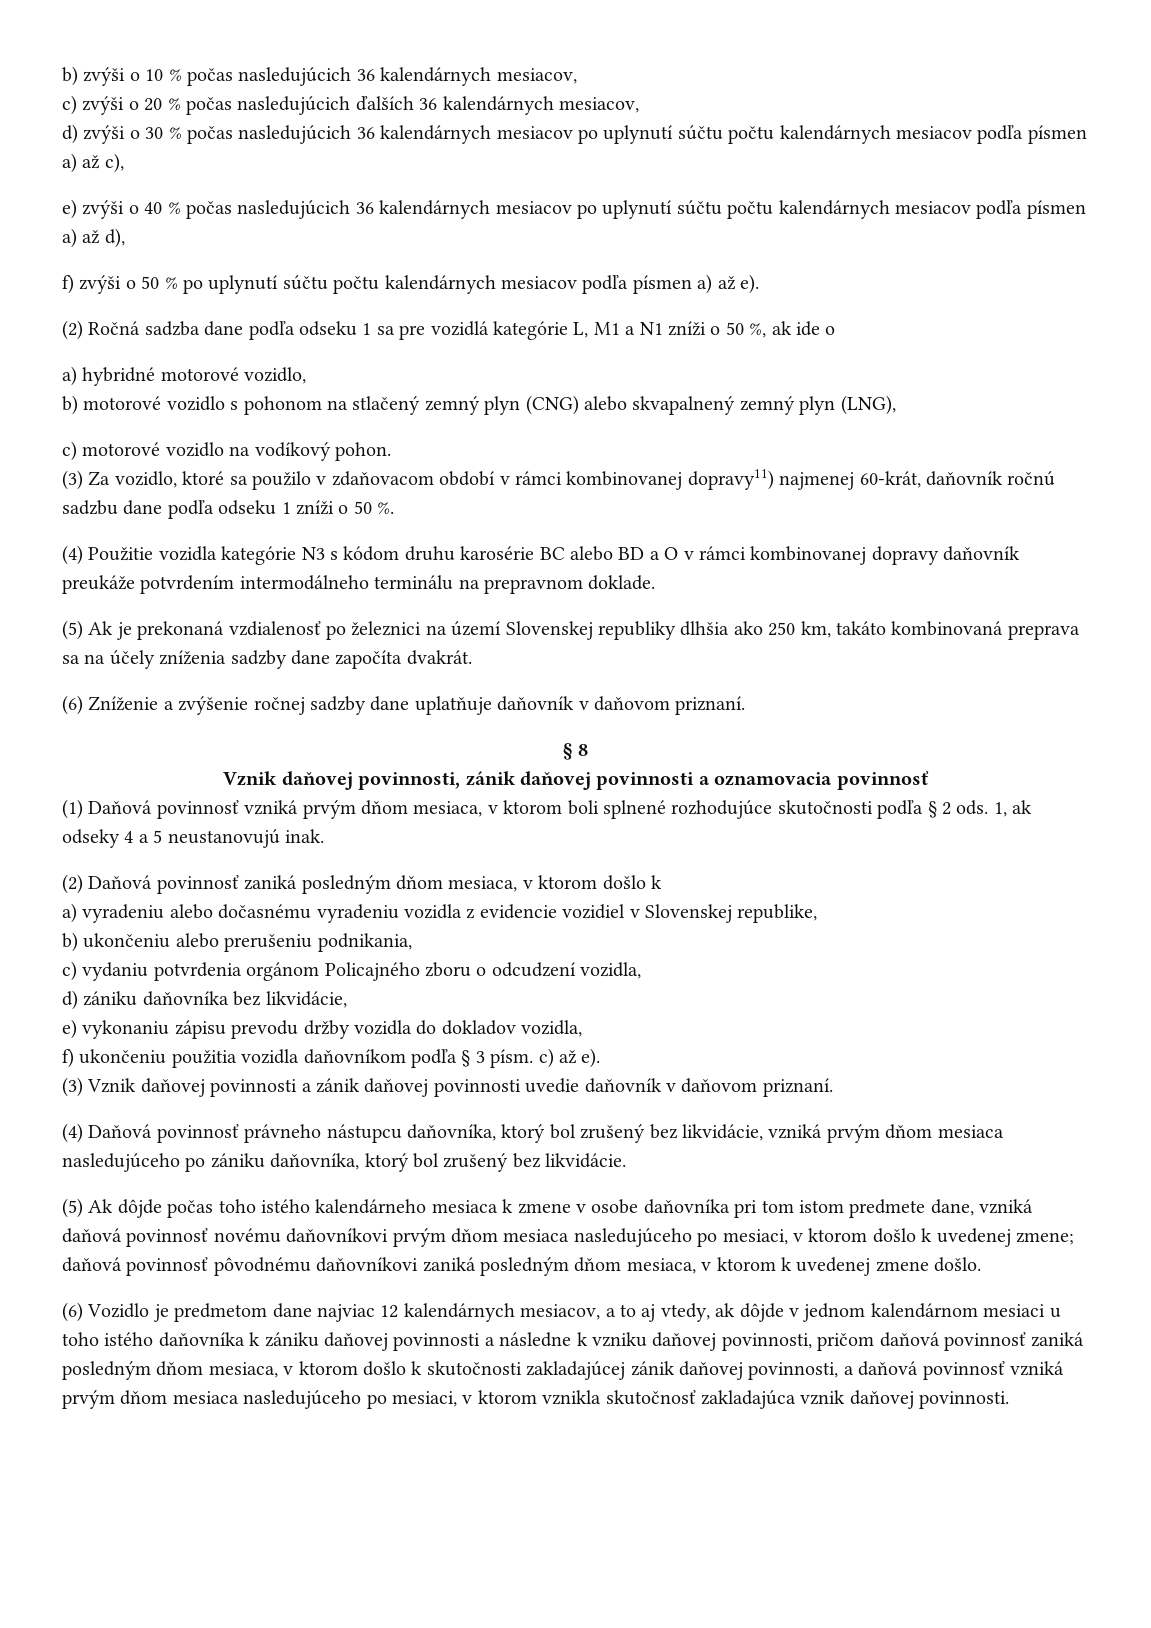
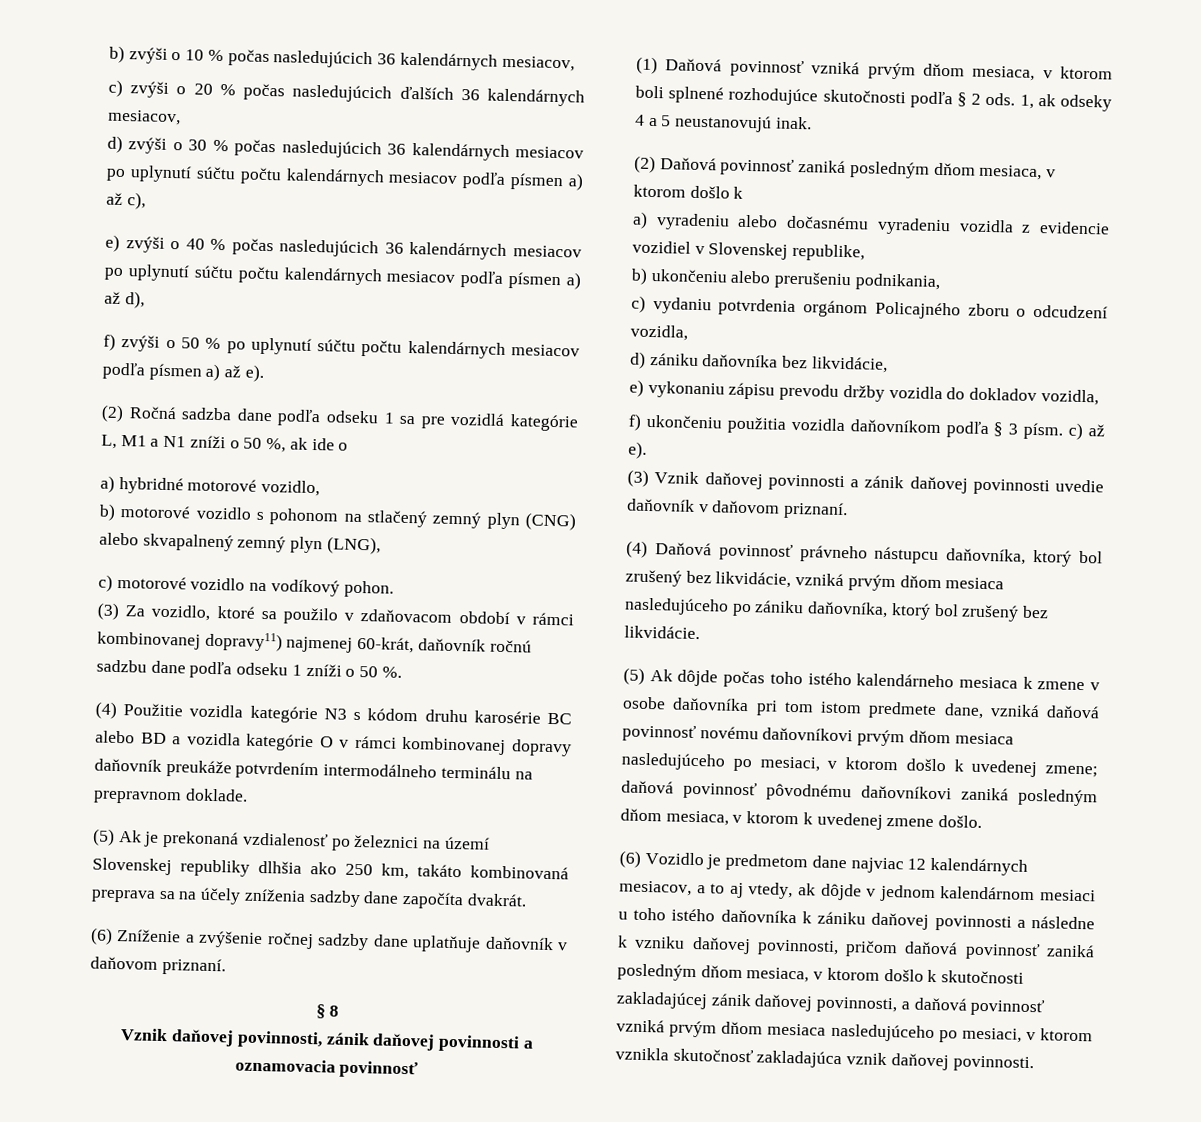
(660, 555) none -> [186,732,315,752] vozidla kategórie

